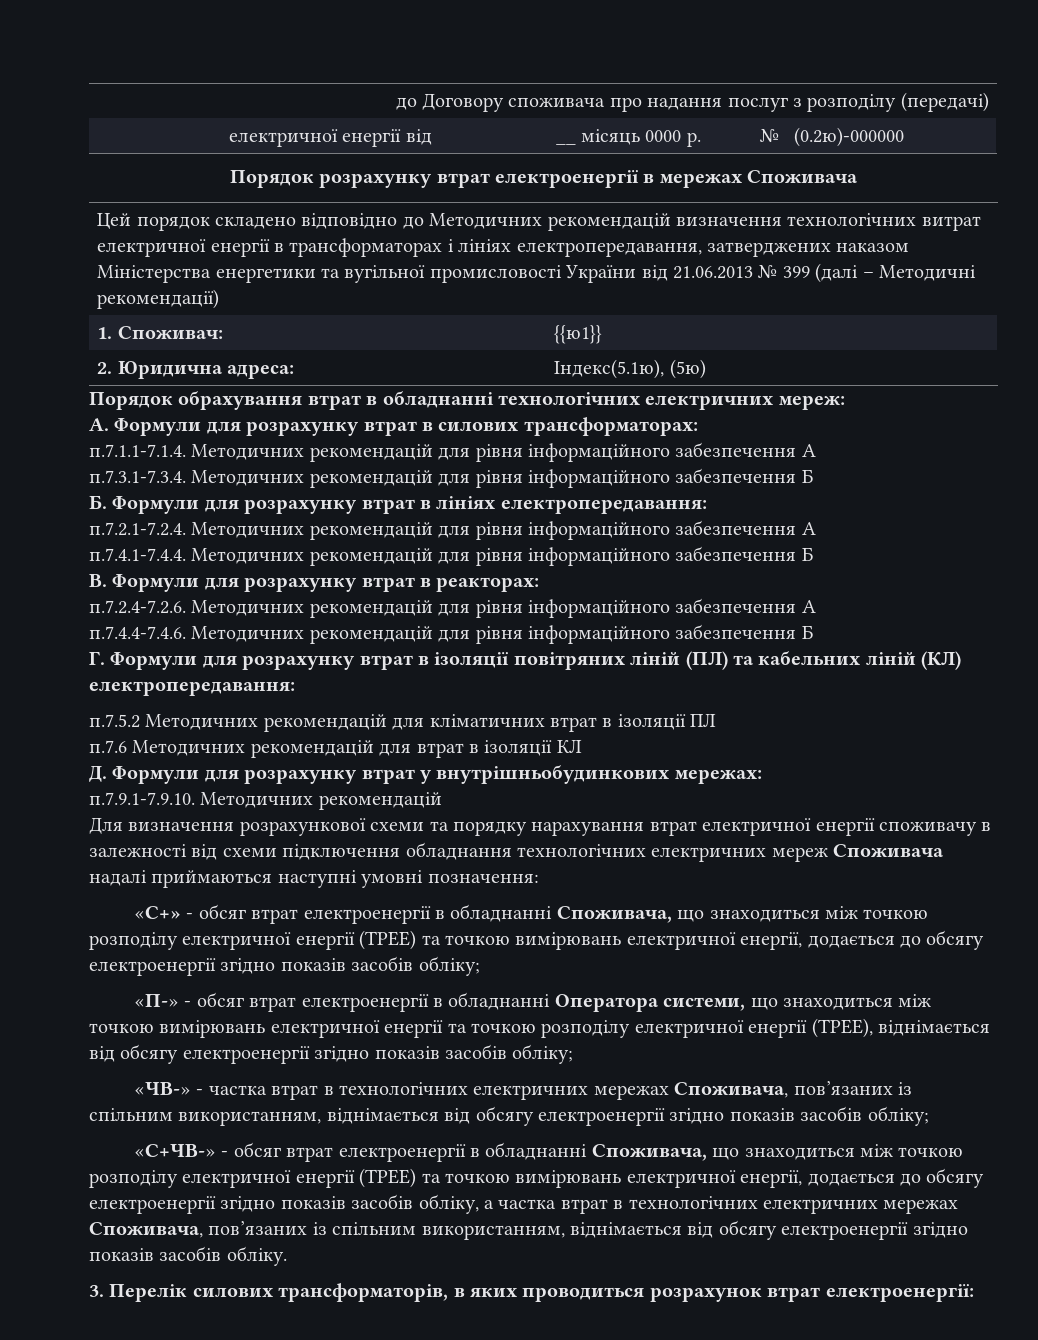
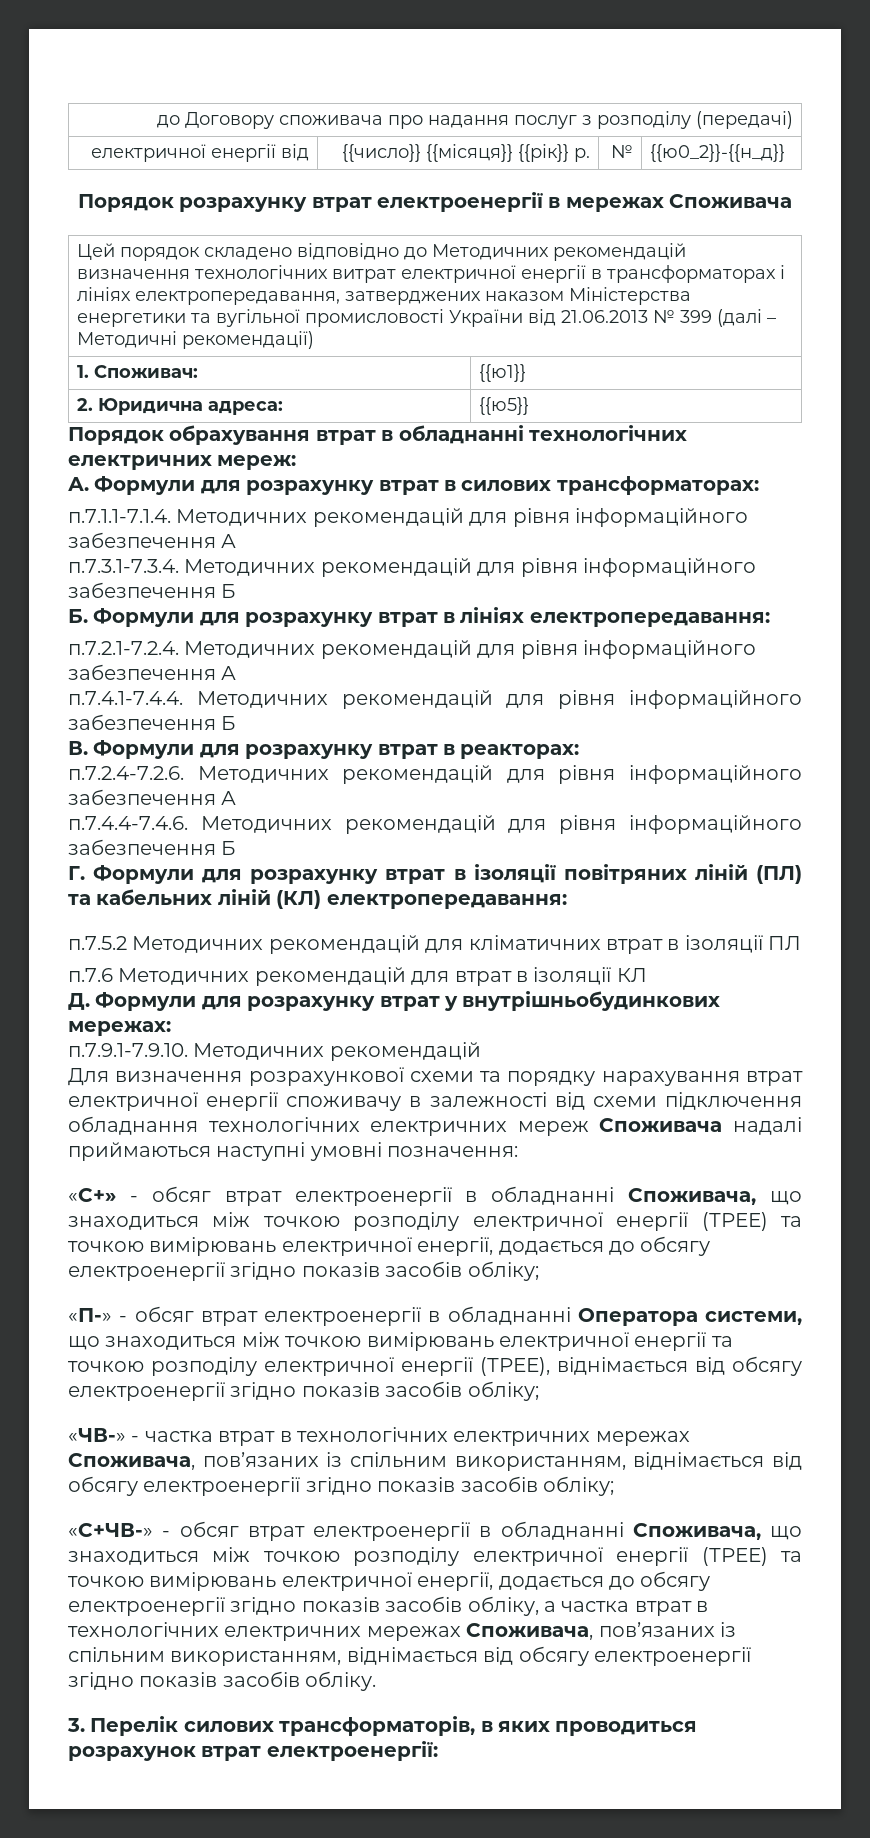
[555,129,682,145] __ місяць 0000 -> [342,144,570,162] {{число}} {{місяця}} {{рік}}
[794,127,905,147] (0.2ю)-000000 -> [649,144,785,162] {{ю0_2}}-{{н_д}}
[554,359,706,379] Індекс(5.1ю), (5ю) -> [478,397,529,415] {{ю5}}

